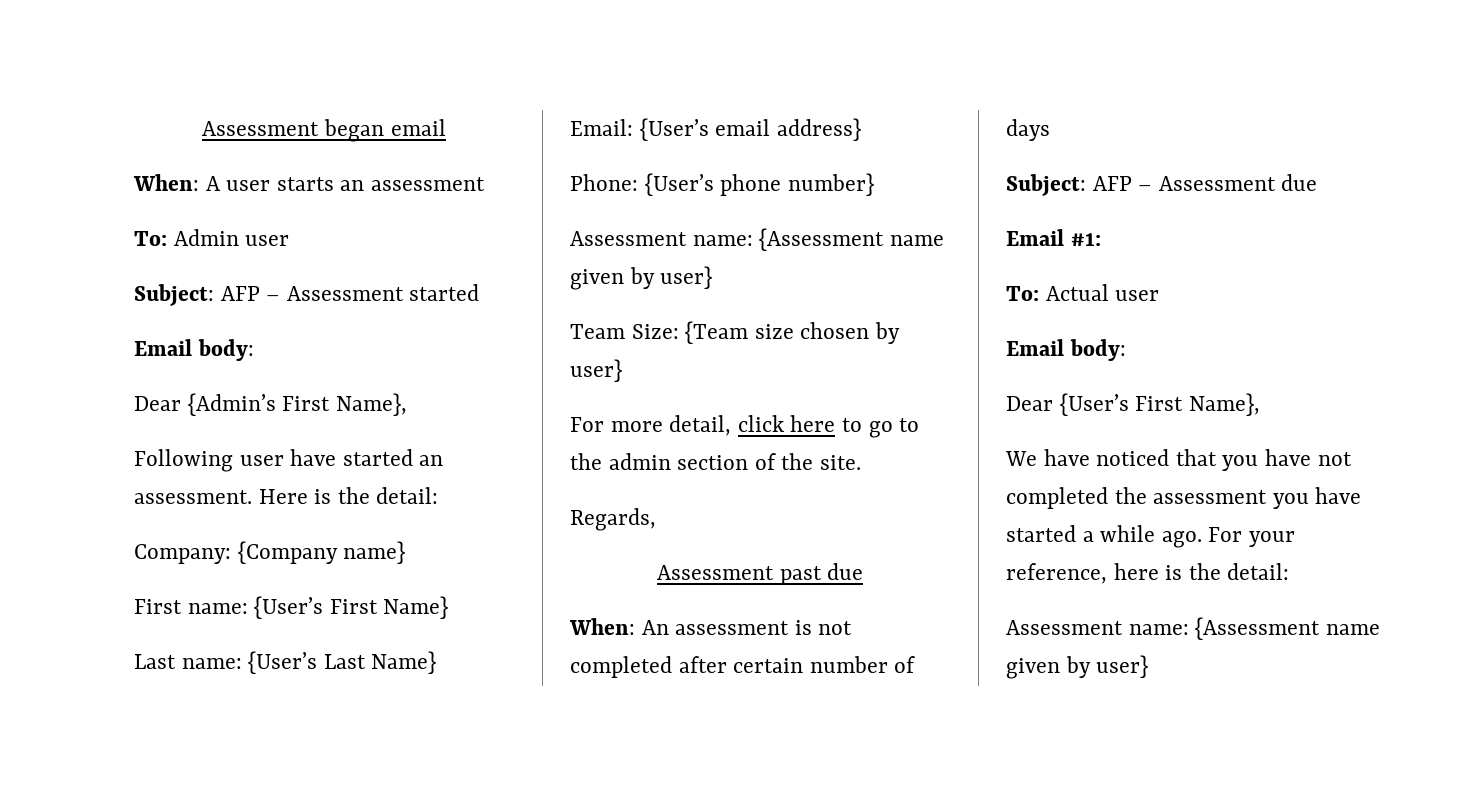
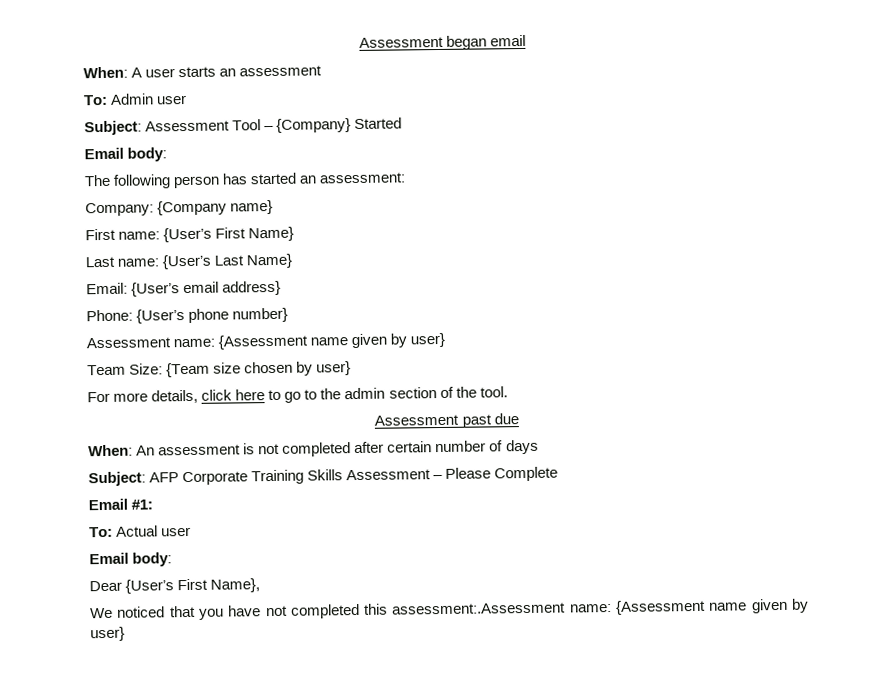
[220,284,480,301] [134,339,254,361] [134,393,407,416] [134,449,444,472] [134,487,439,504] AFP – Assessment started // Email body: // Dear {Admin’s First Name}, // Following user have started an assessment. Here is the detail: -> [145,117,403,133] [84,147,168,162] [84,172,407,189] Assessment Tool – {Company} Started // Email body: // The following person has started an assessment:
[669,415,732,436] detail, -> [151,389,199,404] details,
[820,455,862,470] [570,508,656,531] site. // Regards, -> [479,386,508,398] tool.
[1138,174,1318,191] – Assessment due -> [182,466,559,486] Corporate Training Skills Assessment – Please Complete
[1043,449,1090,466] have -> (113, 613) none
[1114,487,1362,509] [1006,525,1296,548] [1006,563,1290,584] [1006,620,1123,635] the assessment you have started a while ago. For your reference, here is the detail: // Assessment -> [364,602,567,615] this assessment:.Assessment

